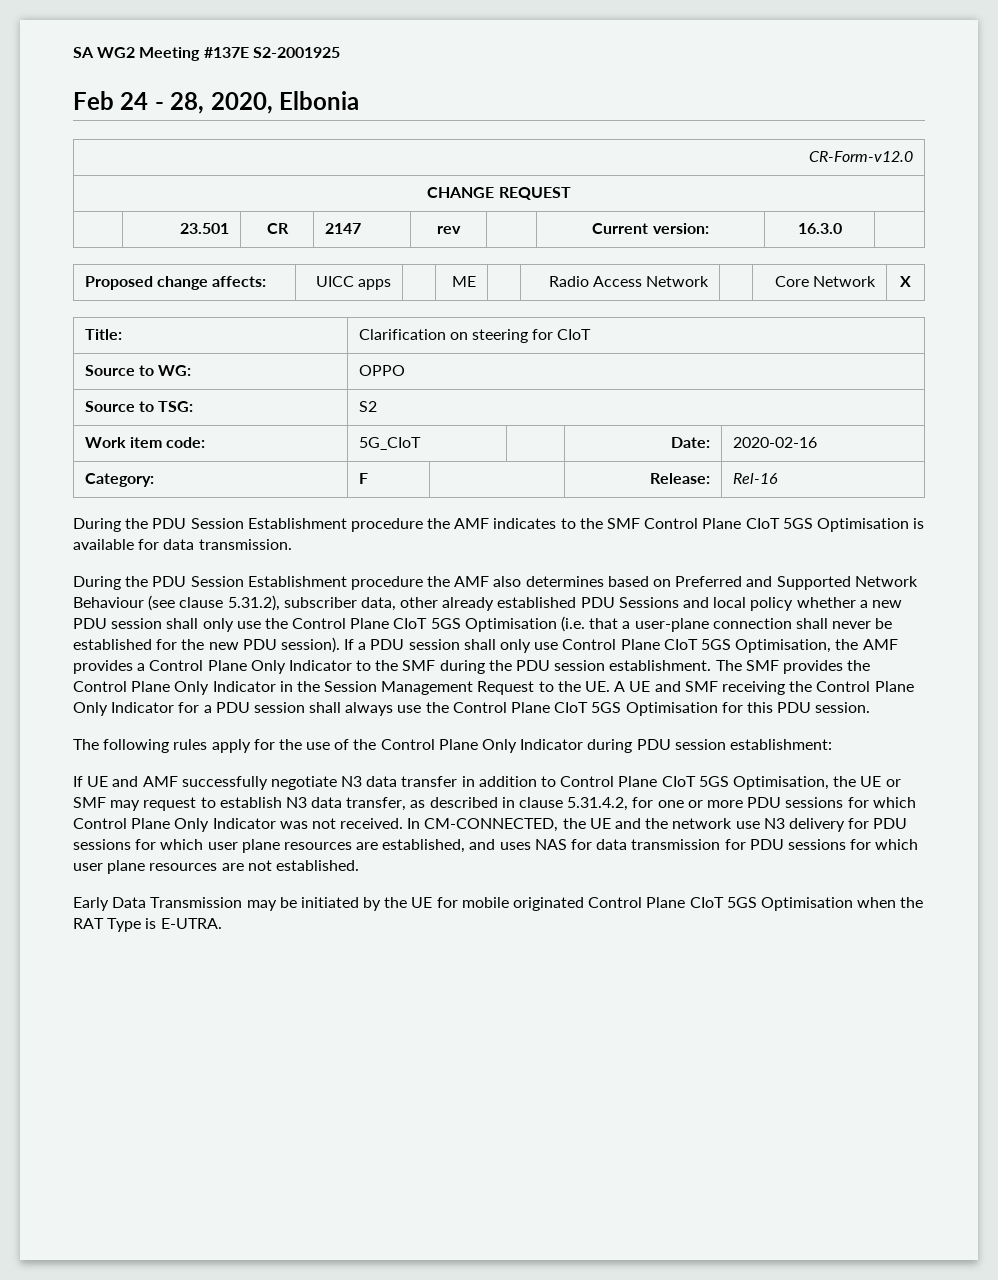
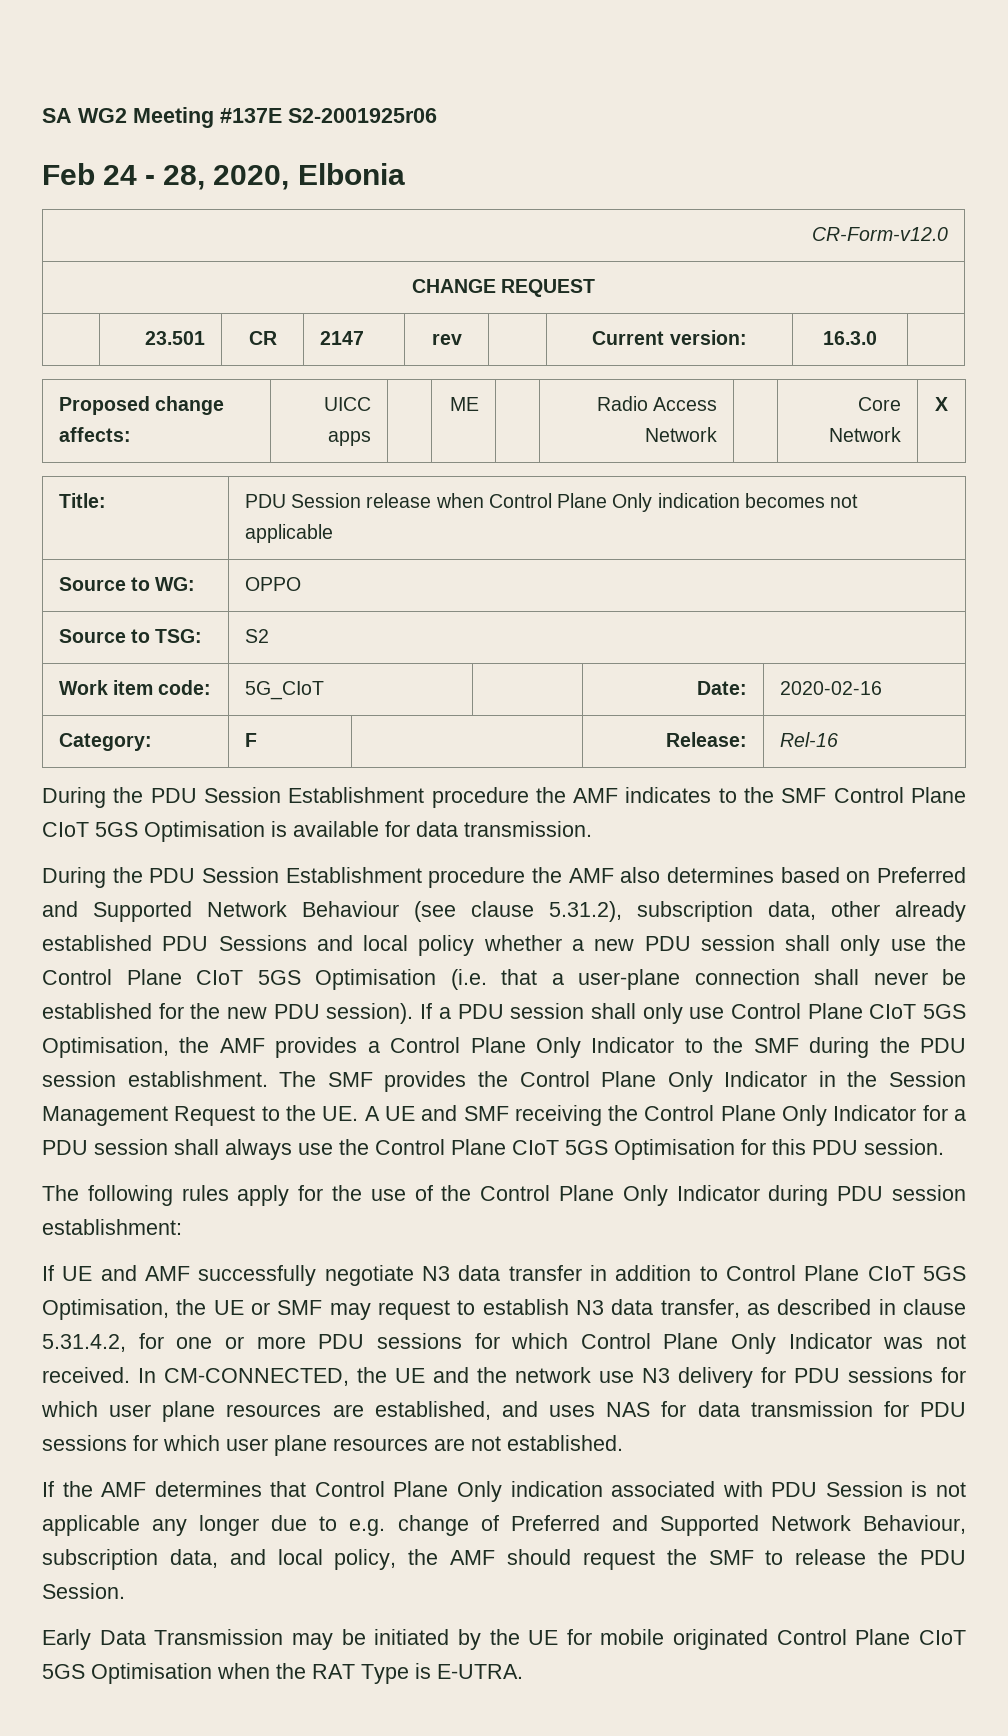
[252,47,340,58] S2-2001925 -> [288,108,437,123] S2-2001925r06
[358,329,592,343] Clarification on steering for CIoT -> [244,493,859,512] [244,524,333,543] PDU Session release when Control Plane Only indication becomes not applicable
[283,597,357,608] subscriber -> [637,901,753,922] subscription
(359, 865) none -> [42,1481,966,1502] [42,1515,966,1536] [42,1549,967,1570] [42,1583,125,1599] // If the AMF determines that Control Plane Only indication associated with PDU Session is not applicable any longer due to e.g. change of Preferred and Supported Network Behaviour, subscription data, and local policy, the AMF should request the SMF to release the PDU Session.

